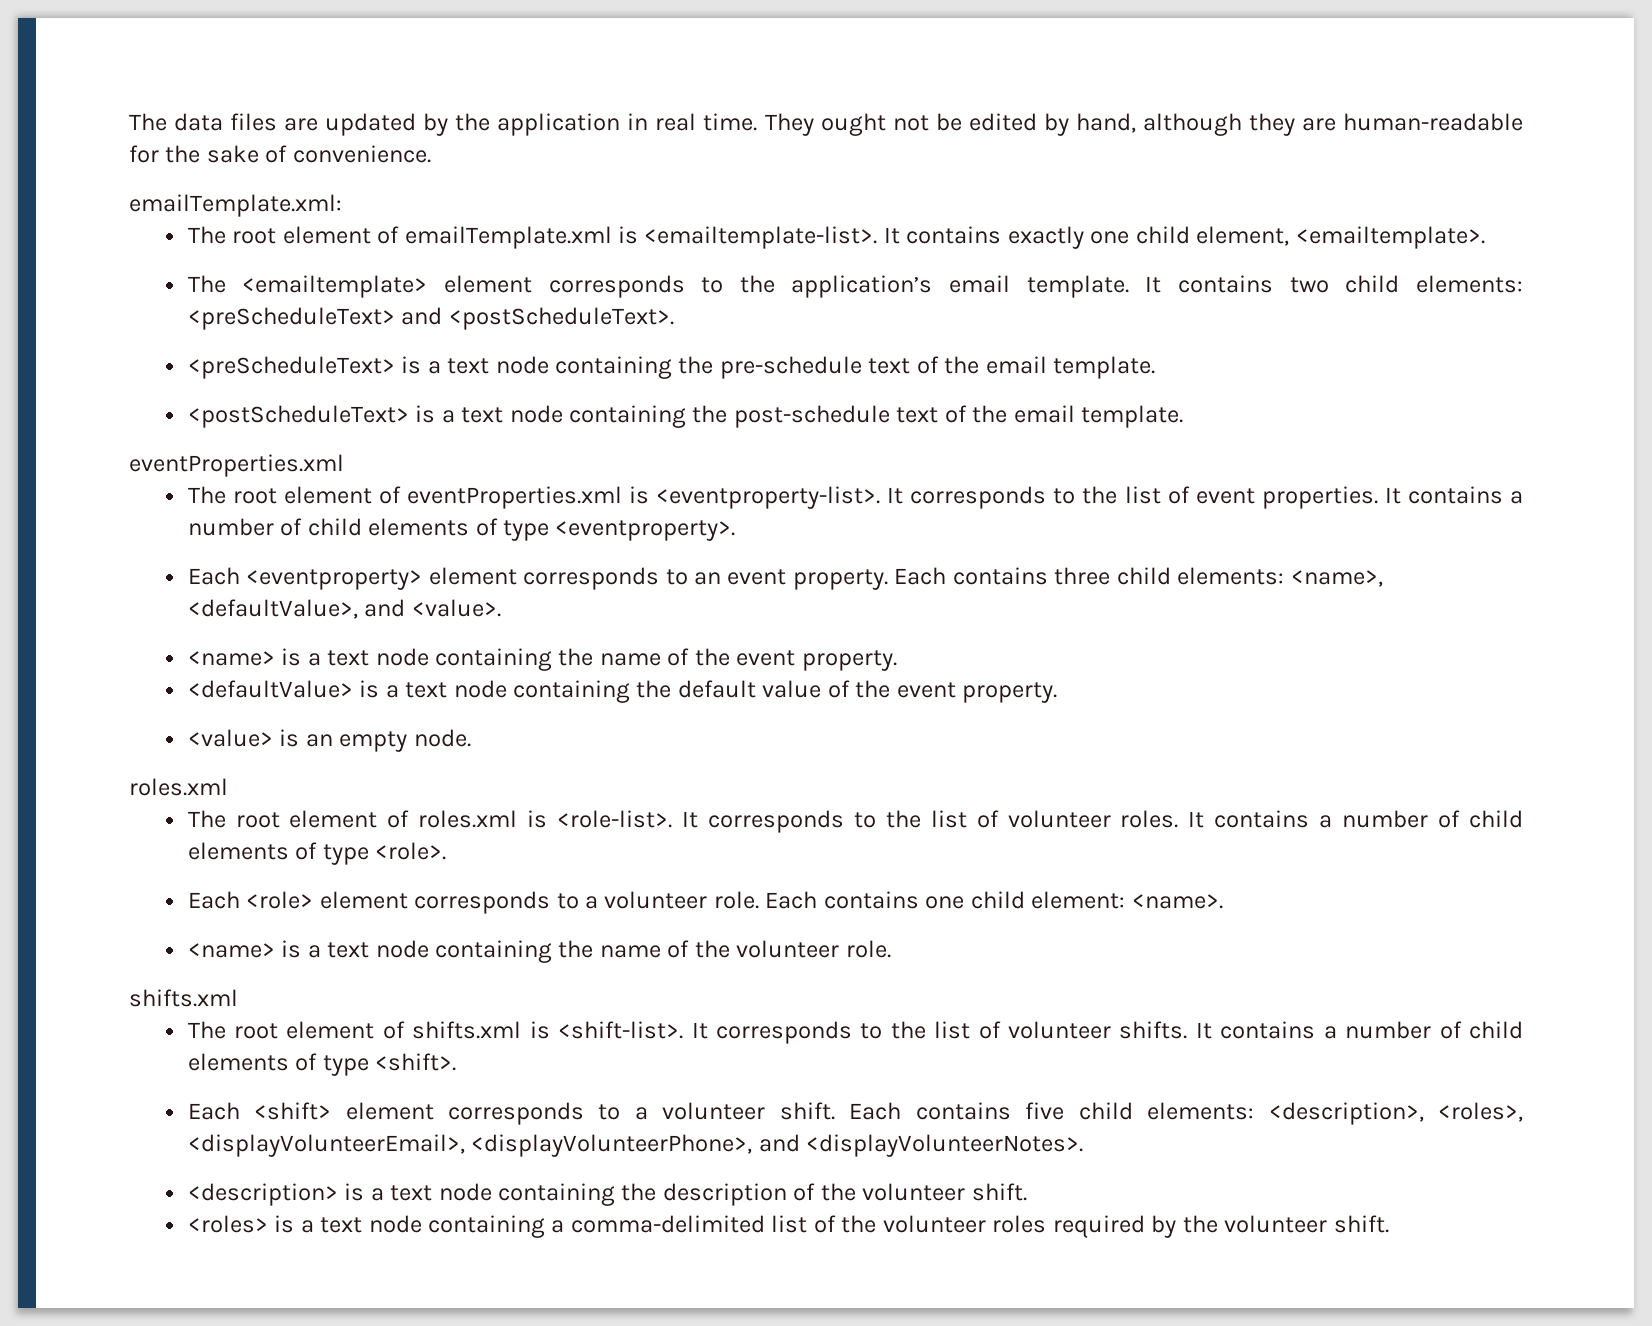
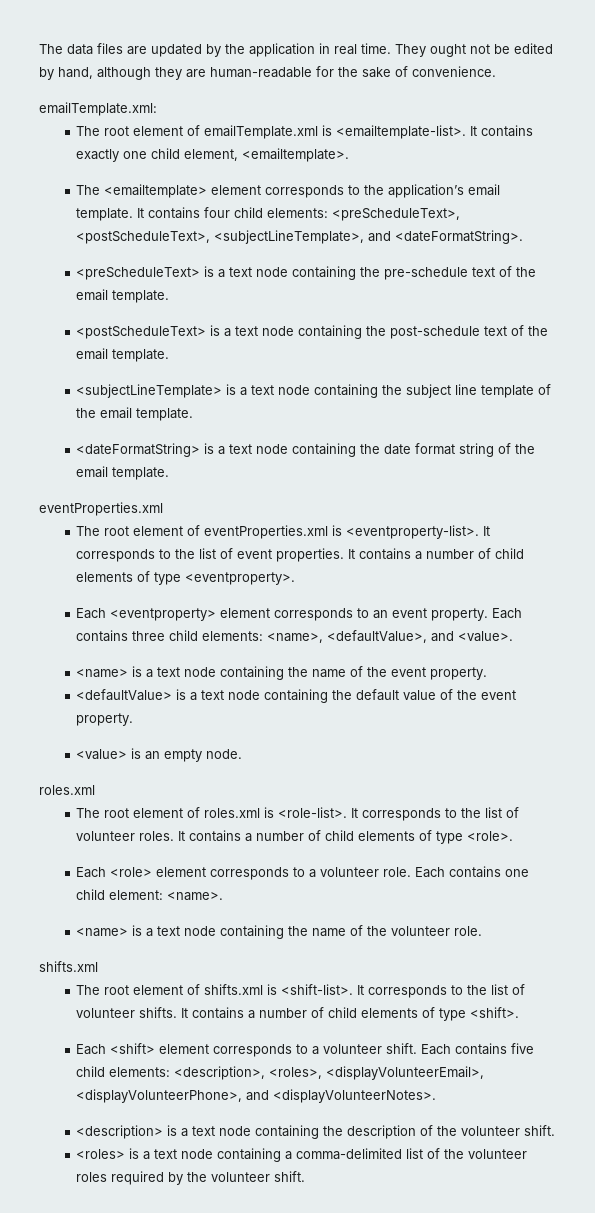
[1289,275,1524,293] [187,307,674,330] two child elements: <preScheduleText> and <postScheduleText>. -> [204,207,461,221] [76,230,524,244] four child elements: <preScheduleText>, <postScheduleText>, <subjectLineTemplate>, and <dateFormatString>.
(1184, 416) none -> [76,384,552,398] [76,407,194,421] [76,443,536,457] [76,466,170,480] // <subjectLineTemplate> is a text node containing the subject line template of the email template. // <dateFormatString> is a text node containing the date format string of the email template.

